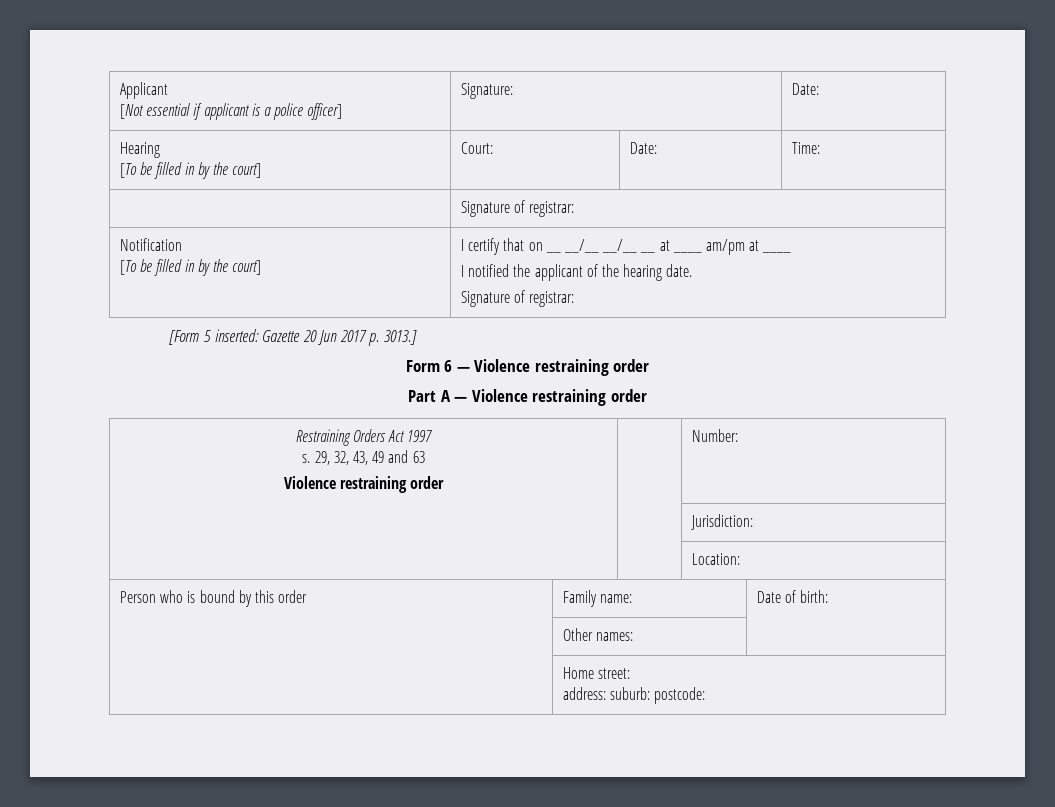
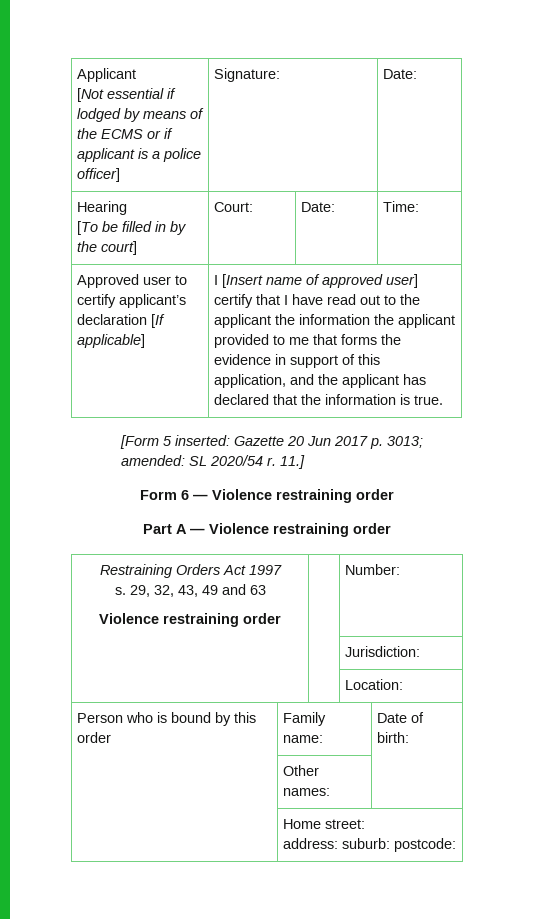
(203, 111) none -> [77,108,205,122] [77,128,174,139] lodged by means of the ECMS or if
[461,200,575,217] [120,238,183,251] [120,259,262,276] [461,238,543,255] [545,239,656,253] [659,240,670,251] [672,239,760,255] [762,251,792,253] [461,264,693,281] [461,290,575,307] | Signature of registrar: // Notification // [To be filled in by the court] | I certify that on __ __/__ __/__ __ at ____ am/pm at ____ // I notified the applicant of the hearing date. // Signature of registrar: -> [77,274,188,288] [77,294,187,308] [77,314,166,328] [77,334,146,348] [214,274,419,288] [214,294,421,308] [214,314,456,328] [214,334,402,348] [214,354,381,368] [214,374,427,388] [214,394,444,405] Approved user to certify applicant’s declaration [If applicable] | I [Insert name of approved user] certify that I have read out to the applicant the information the applicant provided to me that forms the evidence in support of this application, and the applicant has declared that the information is true.
[384,330,418,345] 3013.] -> [386,436,423,448] [120,455,305,469] 3013; amended: SL 2020/54 r. 11.]

